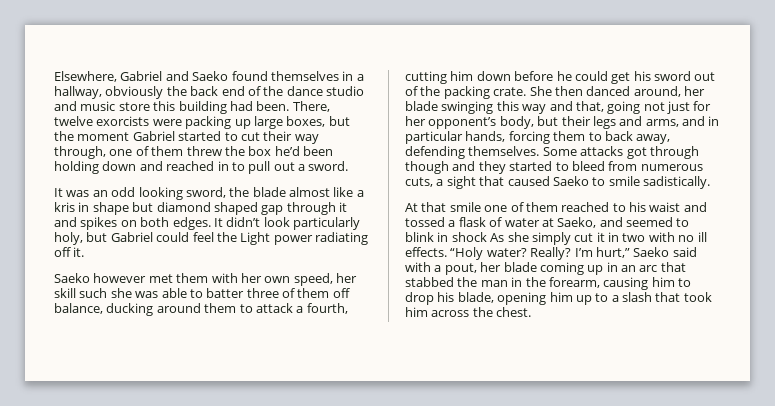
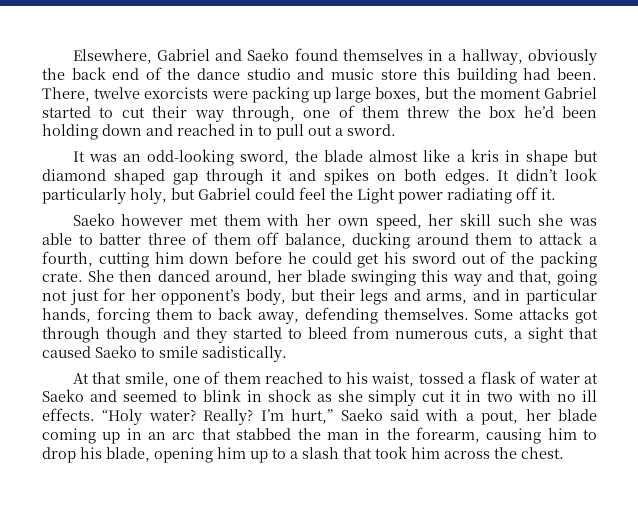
[111,187,183,200] odd looking -> [146,149,234,166] odd-looking
[449,202,481,212] smile -> [124,372,169,387] smile,
[649,202,707,212] waist and -> [371,372,415,387] waist,
[557,217,597,228] Saeko, -> [42,389,84,402] Saeko
[490,233,505,242] As -> [316,394,332,402] as

